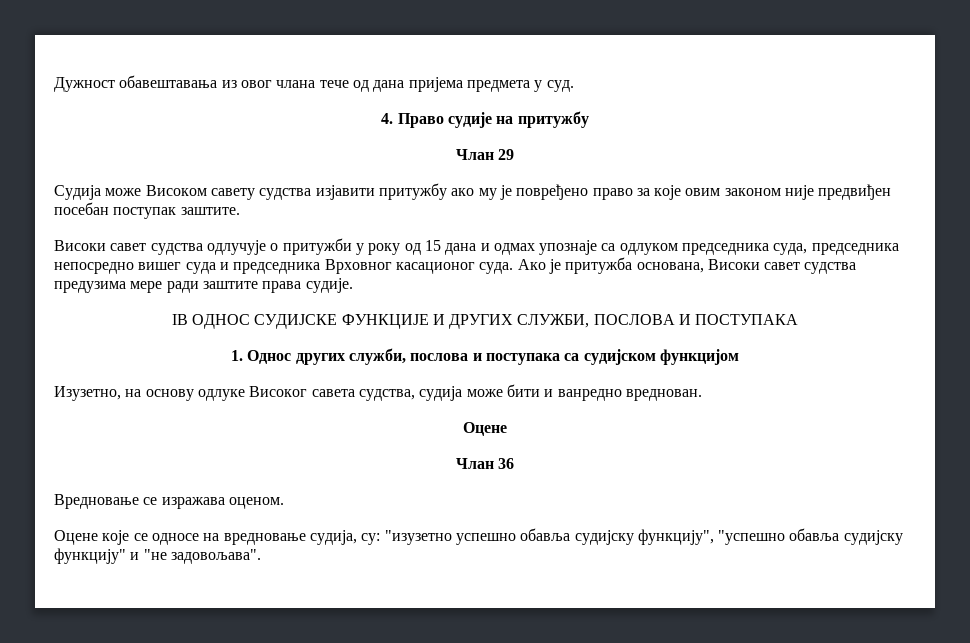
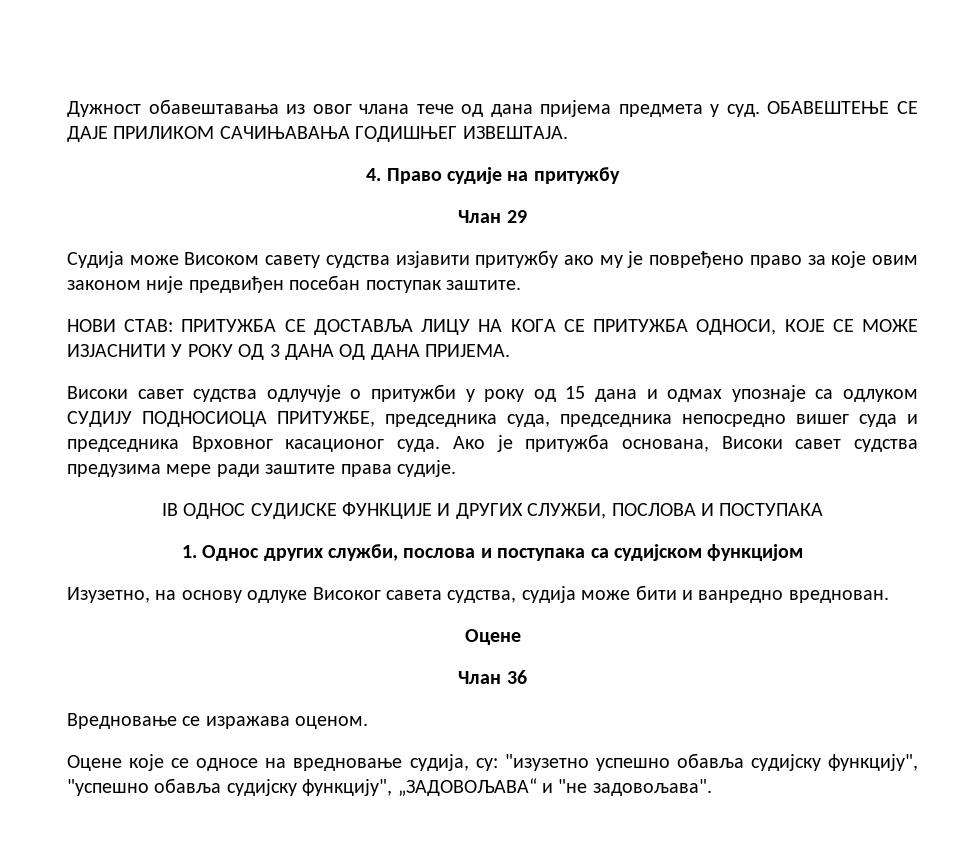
(574, 86) none -> [767,101,919,114] [67,126,568,142] ОБАВЕШТЕЊЕ СЕ ДАЈЕ ПРИЛИКОМ САЧИЊАВАЊА ГОДИШЊЕГ ИЗВЕШТАЈА.
(240, 211) none -> [67,319,919,335] [67,344,511,360] // НОВИ СТАВ: ПРИТУЖБА СЕ ДОСТАВЉА ЛИЦУ НА КОГА СЕ ПРИТУЖБА ОДНОСИ, КОЈE СЕ МОЖЕ ИЗЈАСНИТИ У РОКУ ОД 3 ДАНА ОД ДАНА ПРИЈЕМА.
(678, 249) none -> [67,411,375,427] СУДИЈУ ПОДНОСИОЦА ПРИТУЖБЕ,
[54,548,126,564] функцију" -> [302,778,537,797] функцију", „ЗАДОВОЉАВА“

